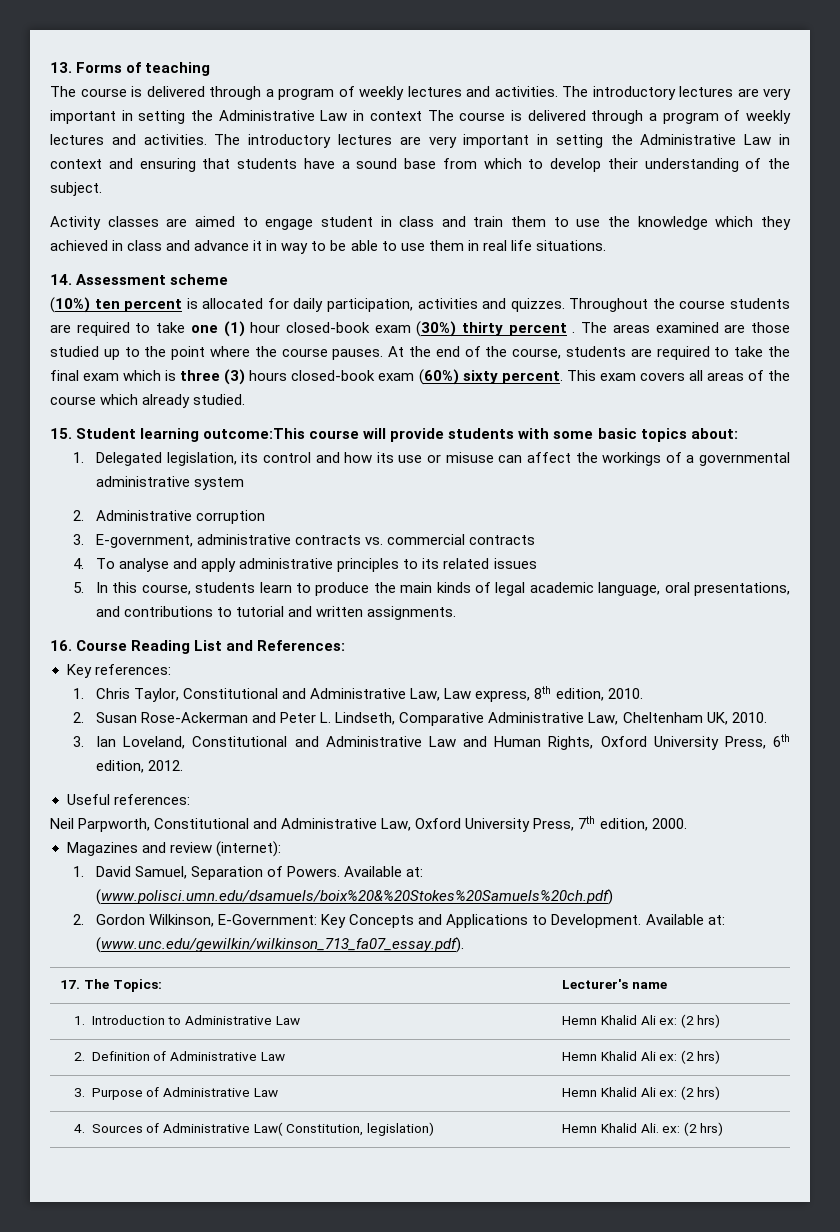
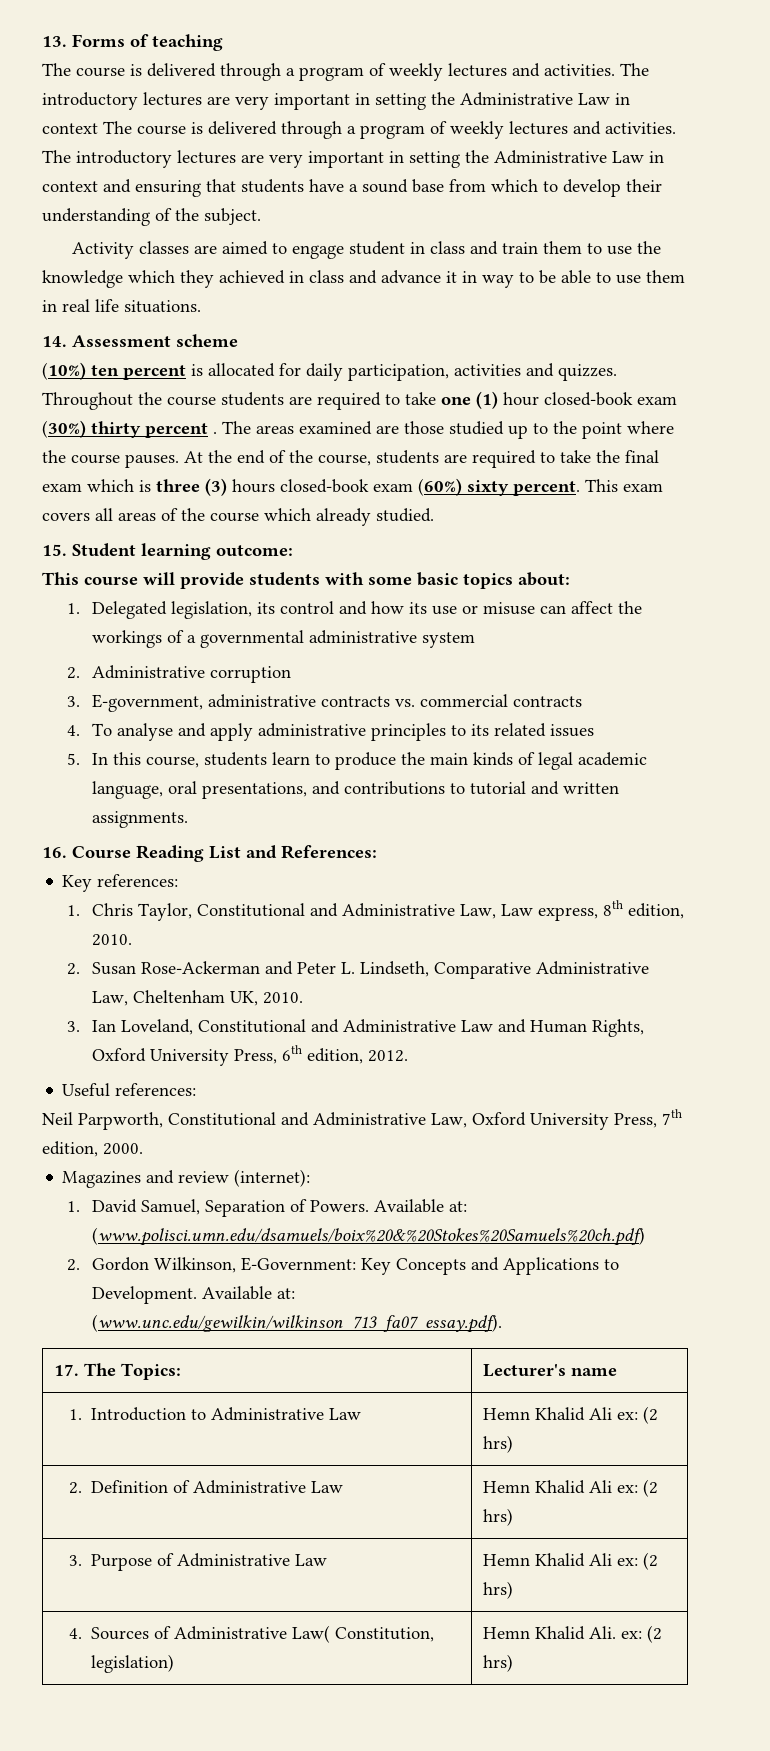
[203,428,306,439] outcome:This -> [216,545,293,557] [42,572,79,585] outcome: // This

